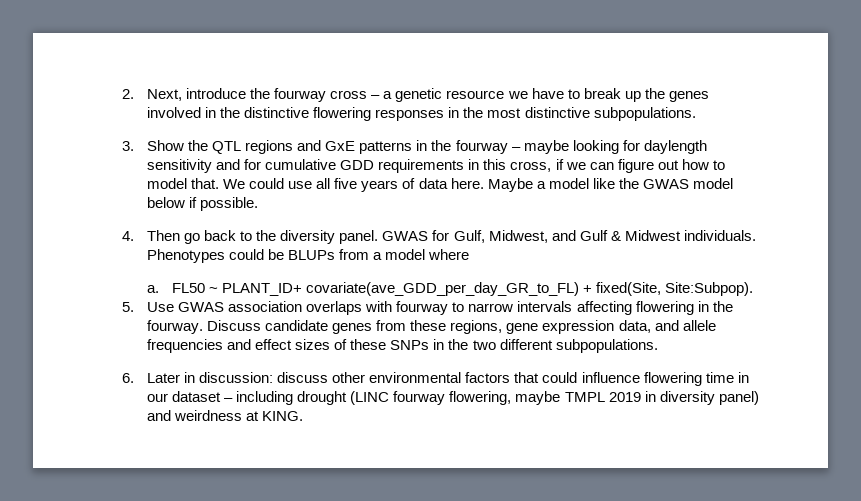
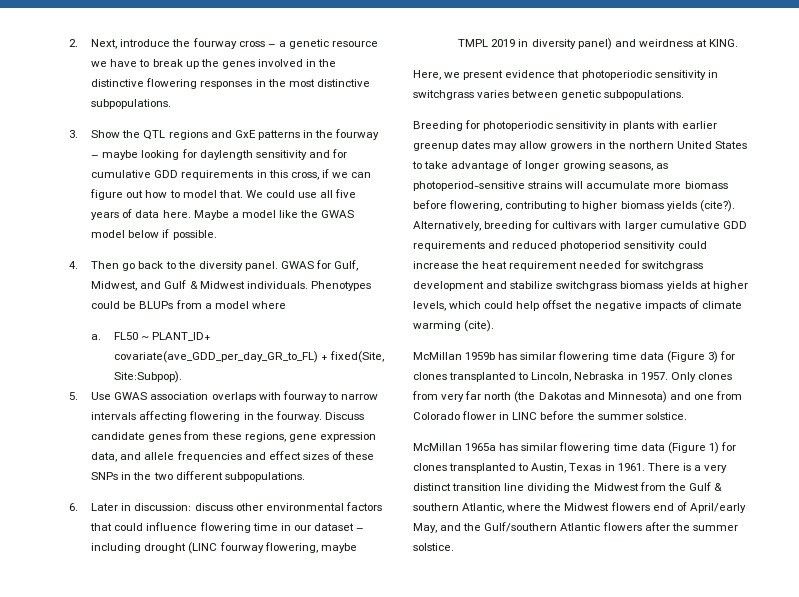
(304, 416) none -> [413,70,718,80] [413,90,685,100] [413,120,717,131] [413,141,747,151] [412,160,668,171] [413,181,728,191] [413,200,735,212] [413,220,747,231] [413,241,707,251] [413,260,703,271] [413,281,748,291] [413,300,742,311] [413,320,495,332] [413,351,735,363] [413,372,732,382] [412,391,743,403] [413,411,687,420] [413,442,736,454] [413,463,728,473] [413,482,722,493] [413,502,746,513] [413,522,738,533] [413,543,454,551] // Here, we present evidence that photoperiodic sensitivity in switchgrass varies between genetic subpopulations. // Breeding for photoperiodic sensitivity in plants with earlier greenup dates may allow growers in the northern United States to take advantage of longer growing seasons, as photoperiod-sensitive strains will accumulate more biomass before flowering, contributing to higher biomass yields (cite?). Alternatively, breeding for cultivars with larger cumulative GDD requirements and reduced photoperiod sensitivity could increase the heat requirement needed for switchgrass development and stabilize switchgrass biomass yields at higher levels, which could help offset the negative impacts of climate warming (cite). // McMillan 1959b has similar flowering time data (Figure 3) for clones transplanted to Lincoln, Nebraska in 1957. Only clones from very far north (the Dakotas and Minnesota) and one from Colorado flower in LINC before the summer solstice. // McMillan 1965a has similar flowering time data (Figure 1) for clones transplanted to Austin, Texas in 1961. There is a very distinct transition line dividing the Midwest from the Gulf & southern Atlantic, where the Midwest flowers end of April/early May, and the Gulf/southern Atlantic flowers after the summer solstice.

